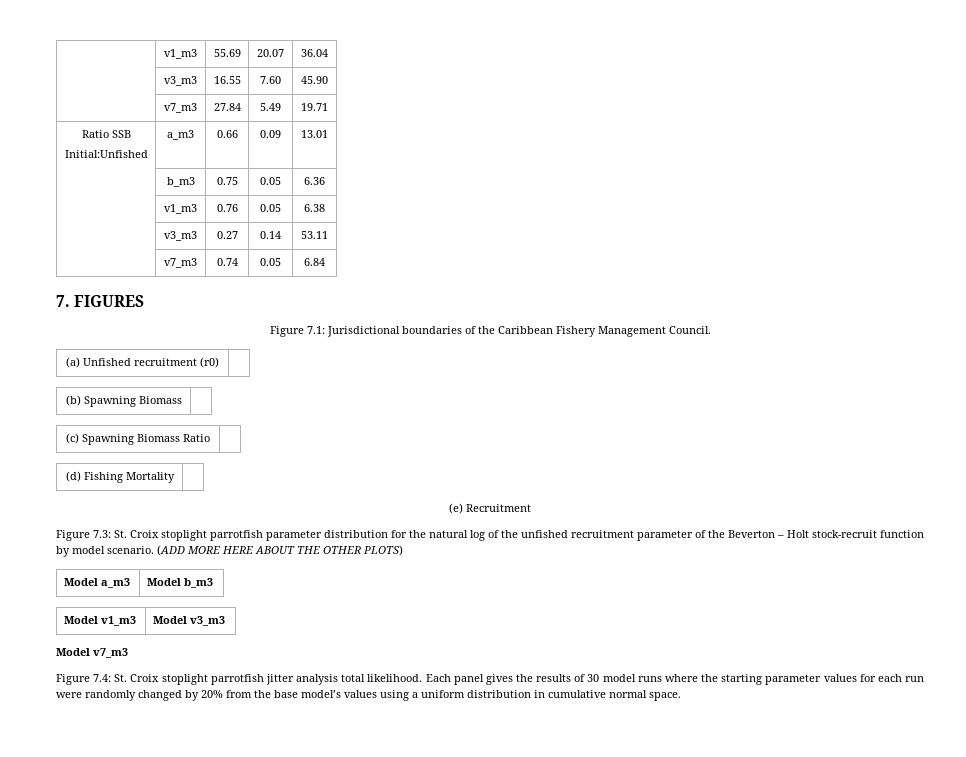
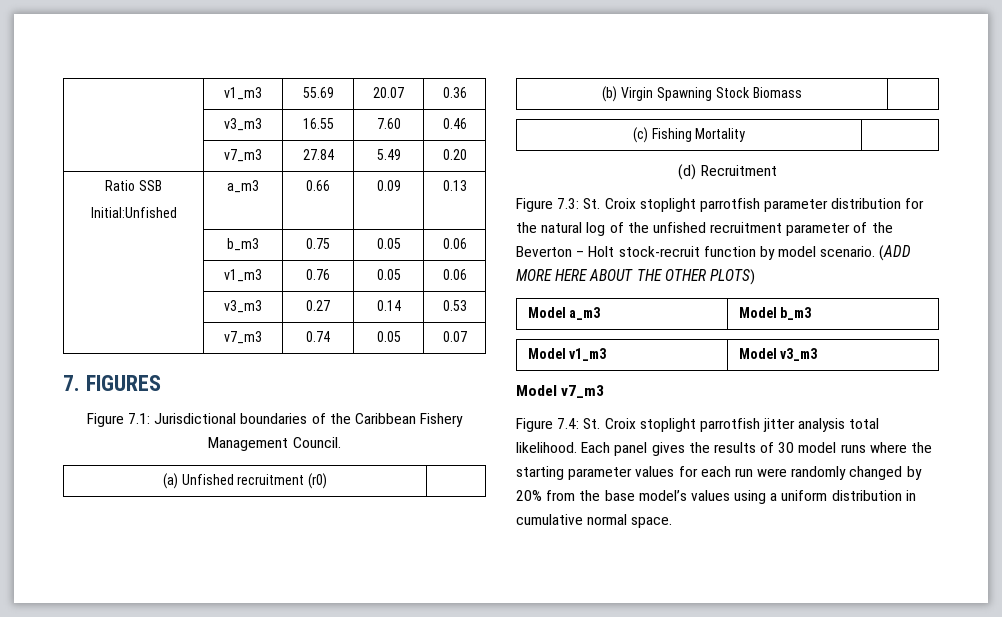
[301,49,328,57] 36.04 -> [442,87,467,98] 0.36
[301,76,328,84] 45.90 -> [442,118,467,129] 0.46
[301,103,328,111] 19.71 -> [442,149,467,160] 0.20
[301,130,328,138] 13.01 -> [442,180,467,191] 0.13
[304,177,325,185] 6.36 -> [442,238,467,249] 0.06
[304,204,325,212] 6.38 -> [442,269,467,280] 0.06
[301,231,328,239] 53.11 -> [442,300,467,311] 0.53
[304,258,325,266] 6.84 -> [442,331,467,342] 0.07
[83,396,136,407] Spawning -> [621,87,750,101] Virgin Spawning Stock
[82,434,210,445] [65,471,81,482] Spawning Biomass Ratio | // (d) -> (648, 135) none
[449,503,463,514] (e) -> [678,164,697,180] (d)

